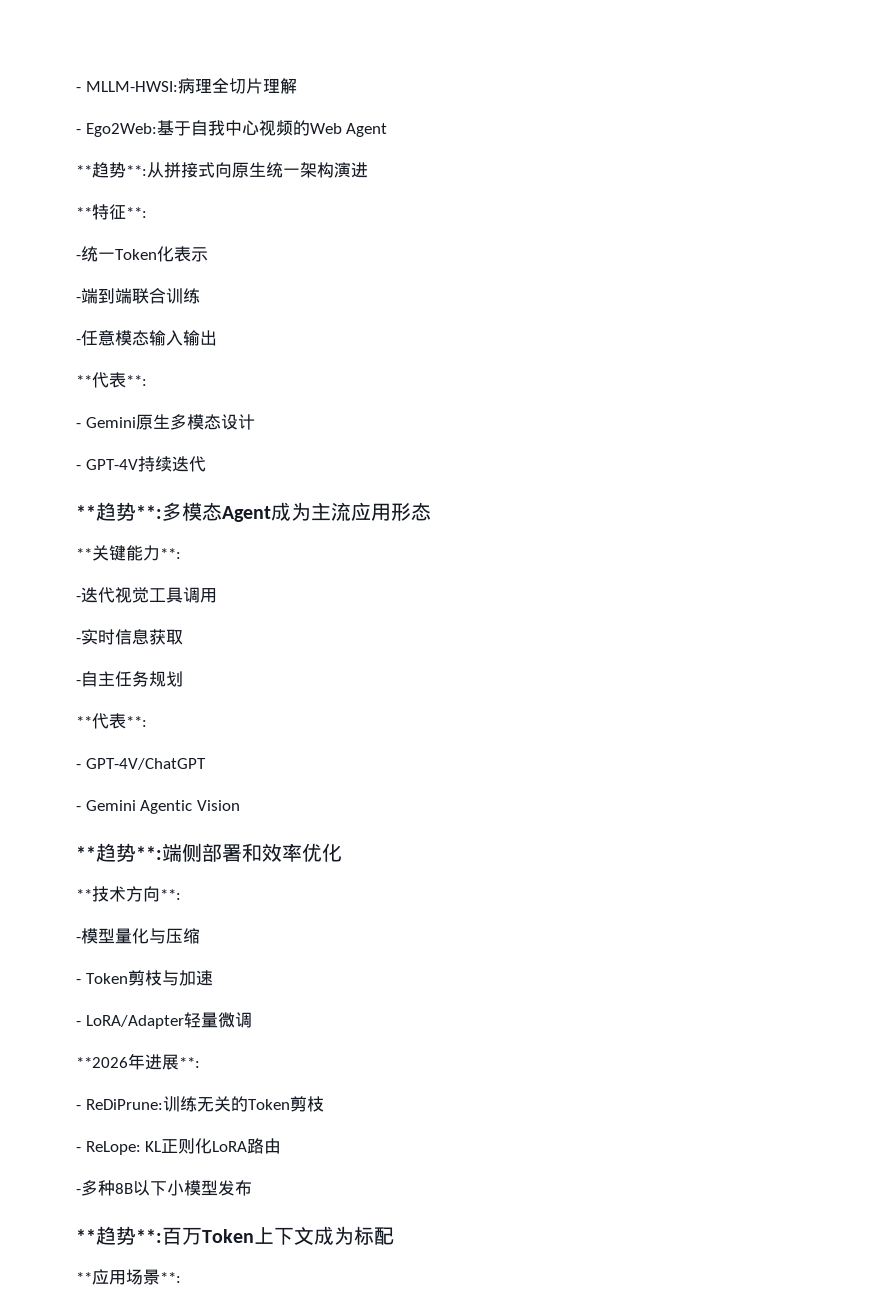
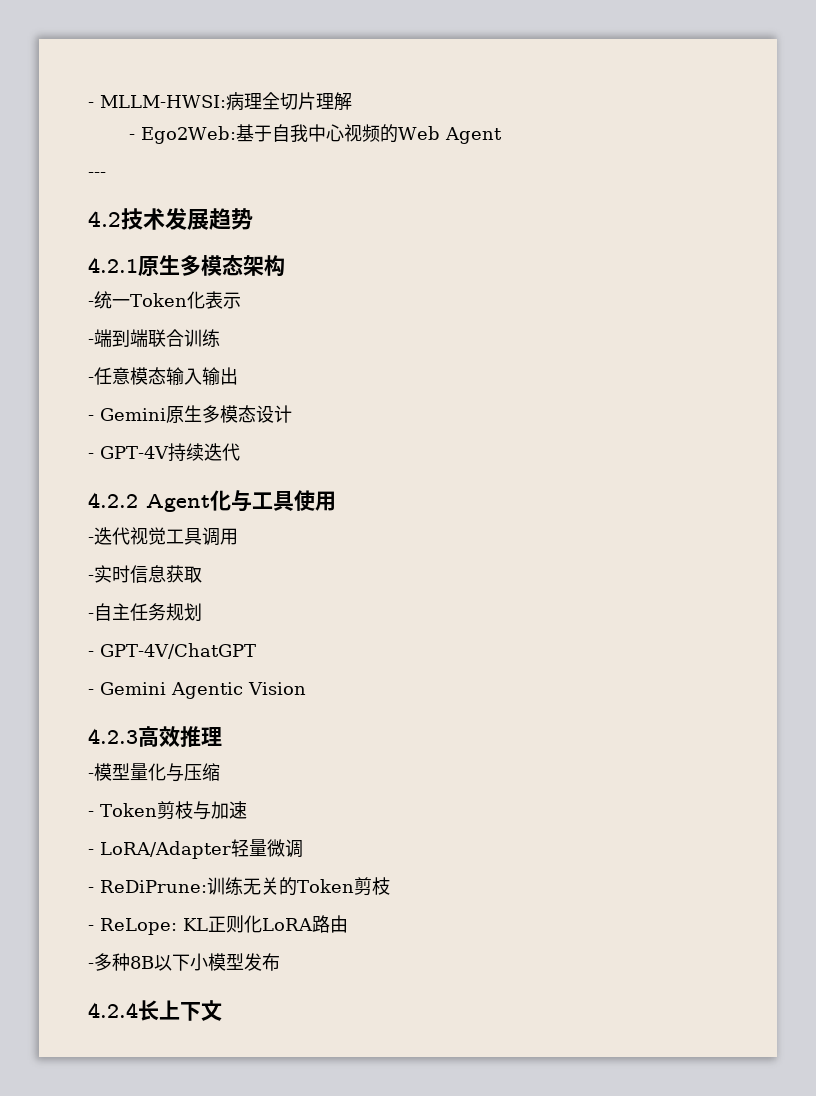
[76,162,368,178] [76,204,147,220] **趋势**:从拼接式向原生统一架构演进 // **特征**: -> [88,172,106,178] [88,208,253,230] [88,254,285,277] --- // 4.2技术发展趋势 // 4.2.1原生多模态架构
[76,372,147,388] // **代表**: -> (238, 376) none
[76,502,431,522] [76,545,181,561] **趋势**:多模态Agent成为主流应用形态 // **关键能力**: -> [88,490,336,512] 4.2.2 Agent化与工具使用
[76,713,147,729] // **代表**: -> (202, 612) none
[76,843,342,862] [76,886,181,902] **趋势**:端侧部署和效率优化 // **技术方向**: -> [88,726,222,747] 4.2.3高效推理
[76,1053,200,1070] // **2026年进展**: -> (303, 848) none
[76,1226,394,1245] [76,1269,181,1285] **趋势**:百万Token上下文成为标配 // **应用场景**: -> [88,1000,222,1021] 4.2.4长上下文

